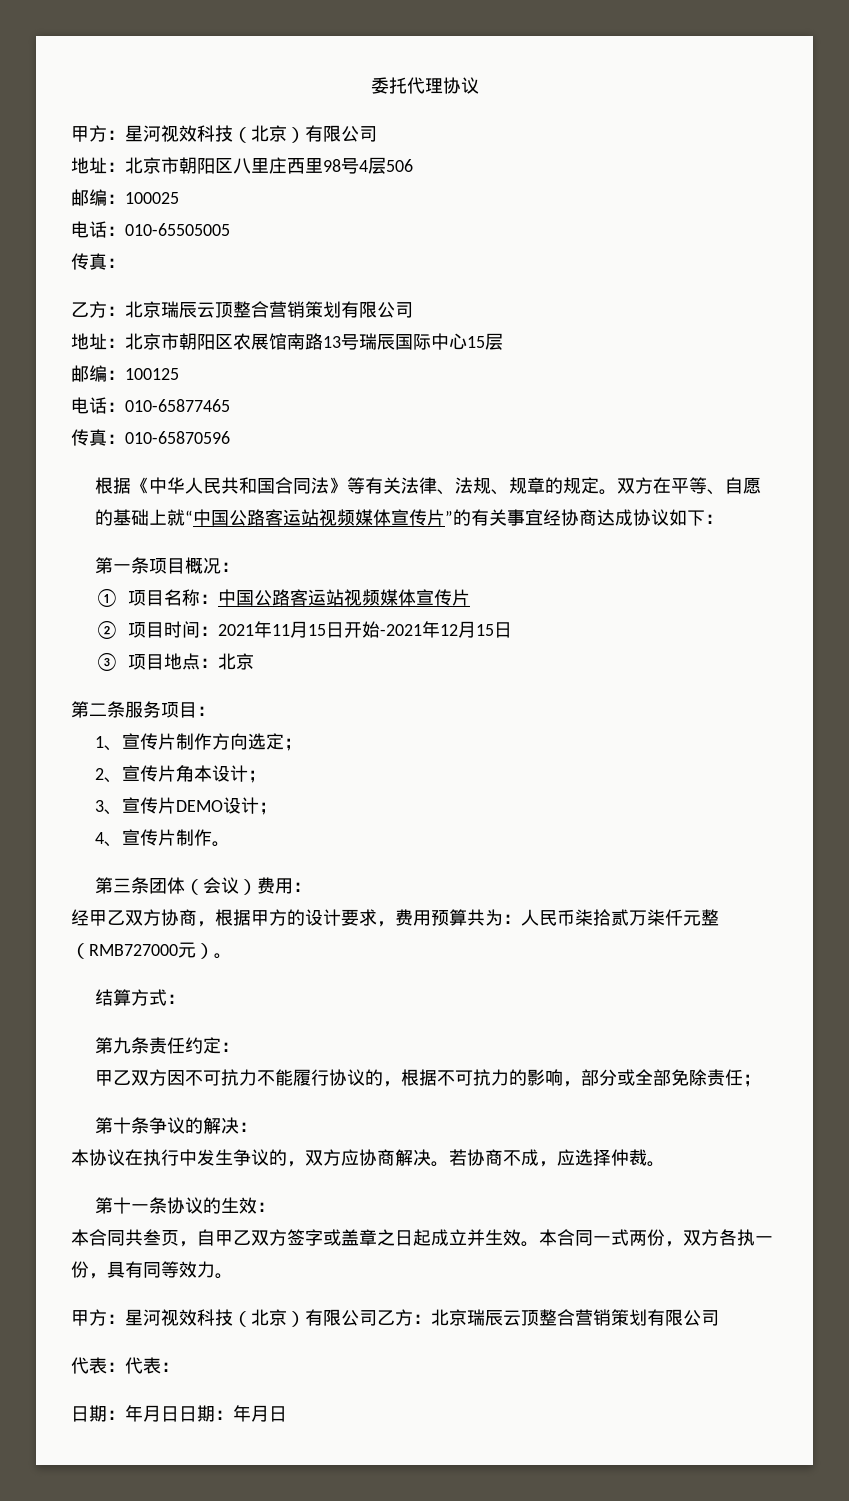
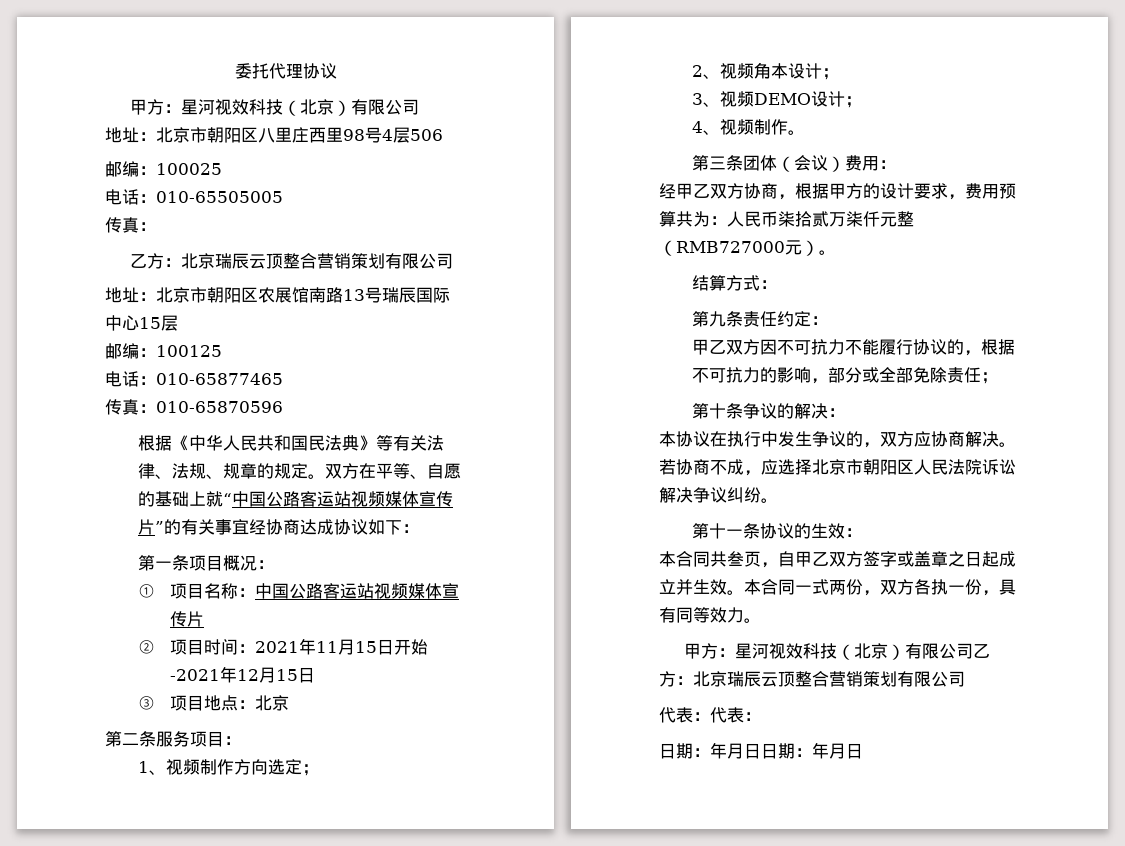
[275,477,330,494] 合同法 -> [307,435,359,451] 民法典
[122,733,177,750] 宣传片 -> [165,759,200,775] 视频
[122,765,177,782] 宣传片 -> [719,63,754,79] 视频
[122,797,177,814] 宣传片 -> [719,91,754,107] 视频
[122,829,177,846] 宣传片 -> [719,119,754,135] 视频
[611,1149,647,1166] 仲裁 -> [812,459,1016,475] [659,487,761,503] 北京市朝阳区人民法院诉讼解决争议纠纷

